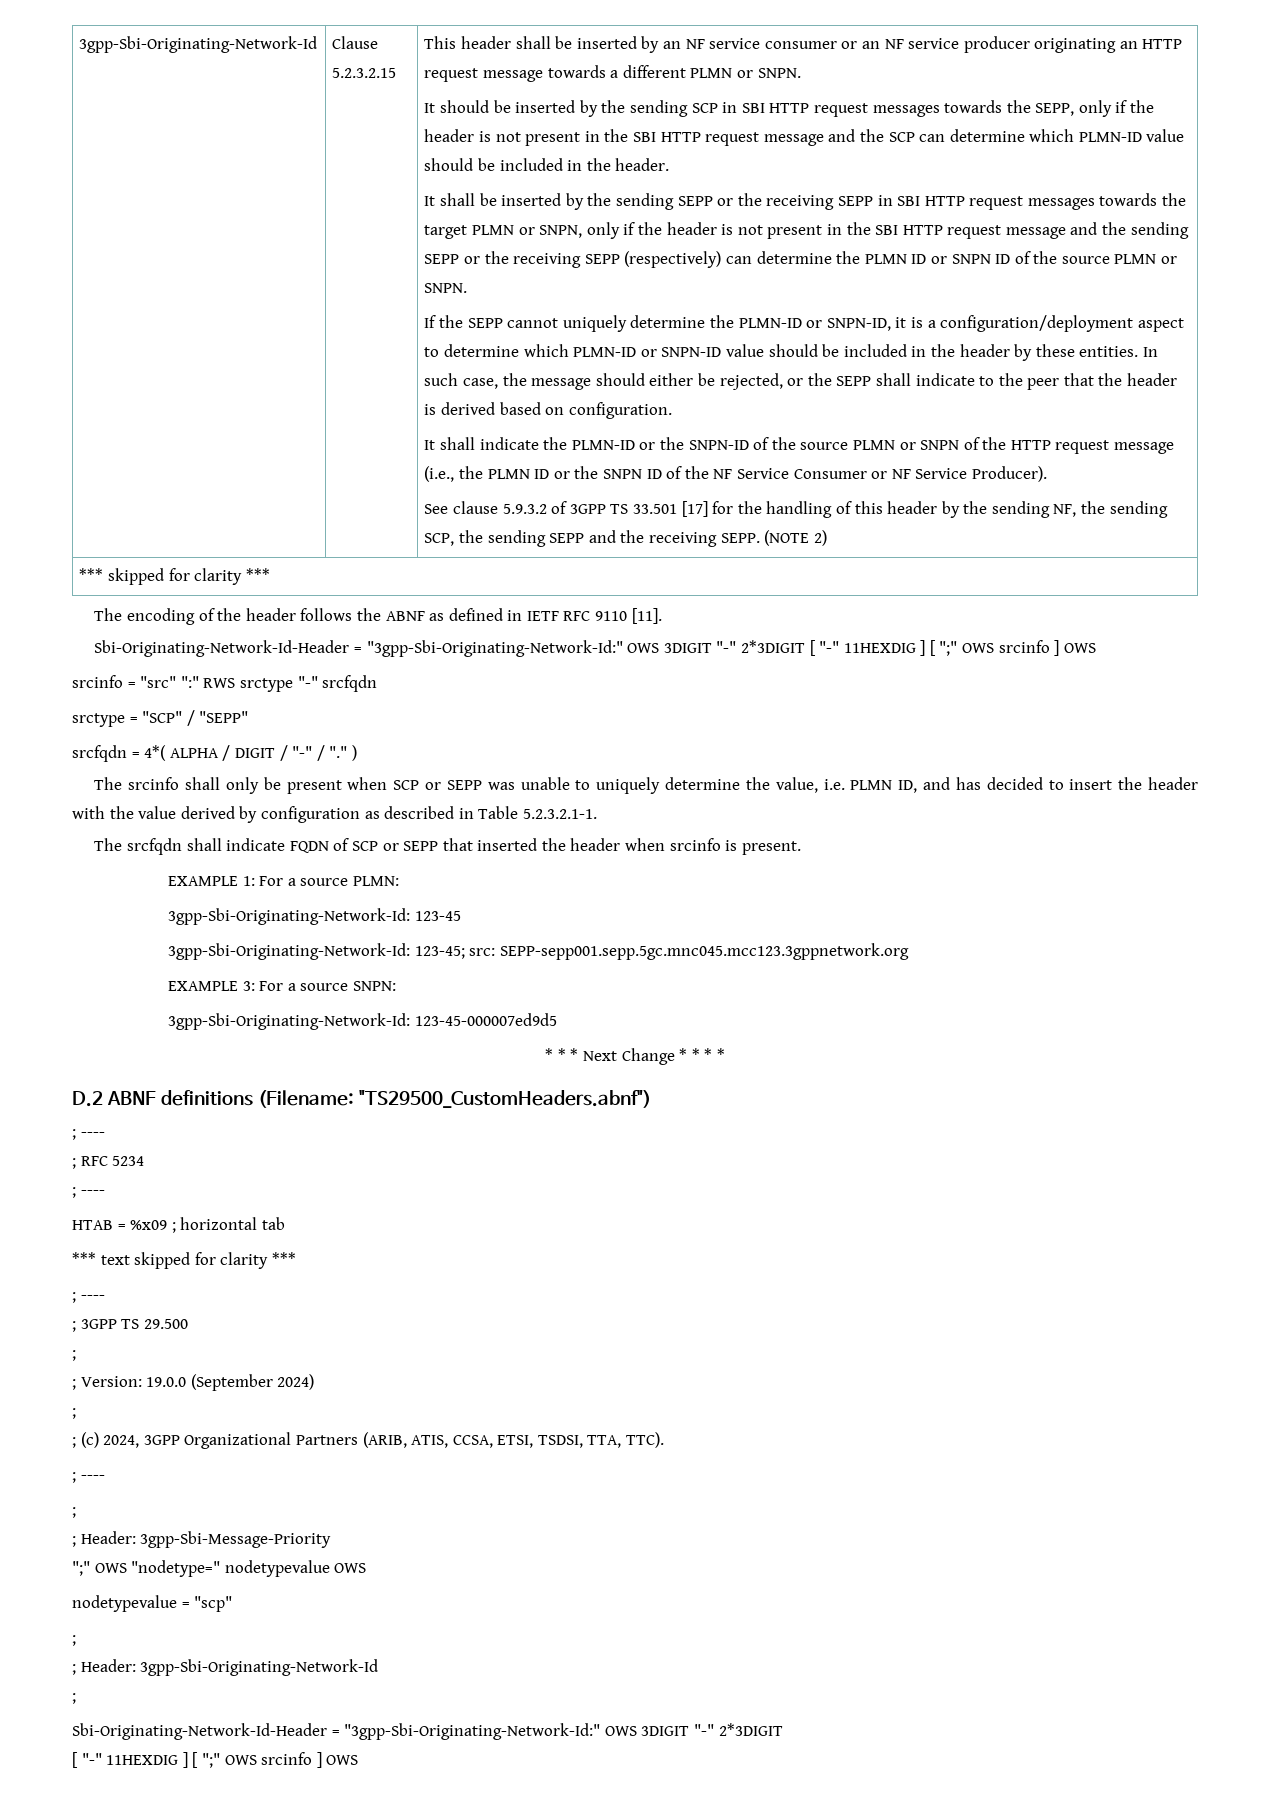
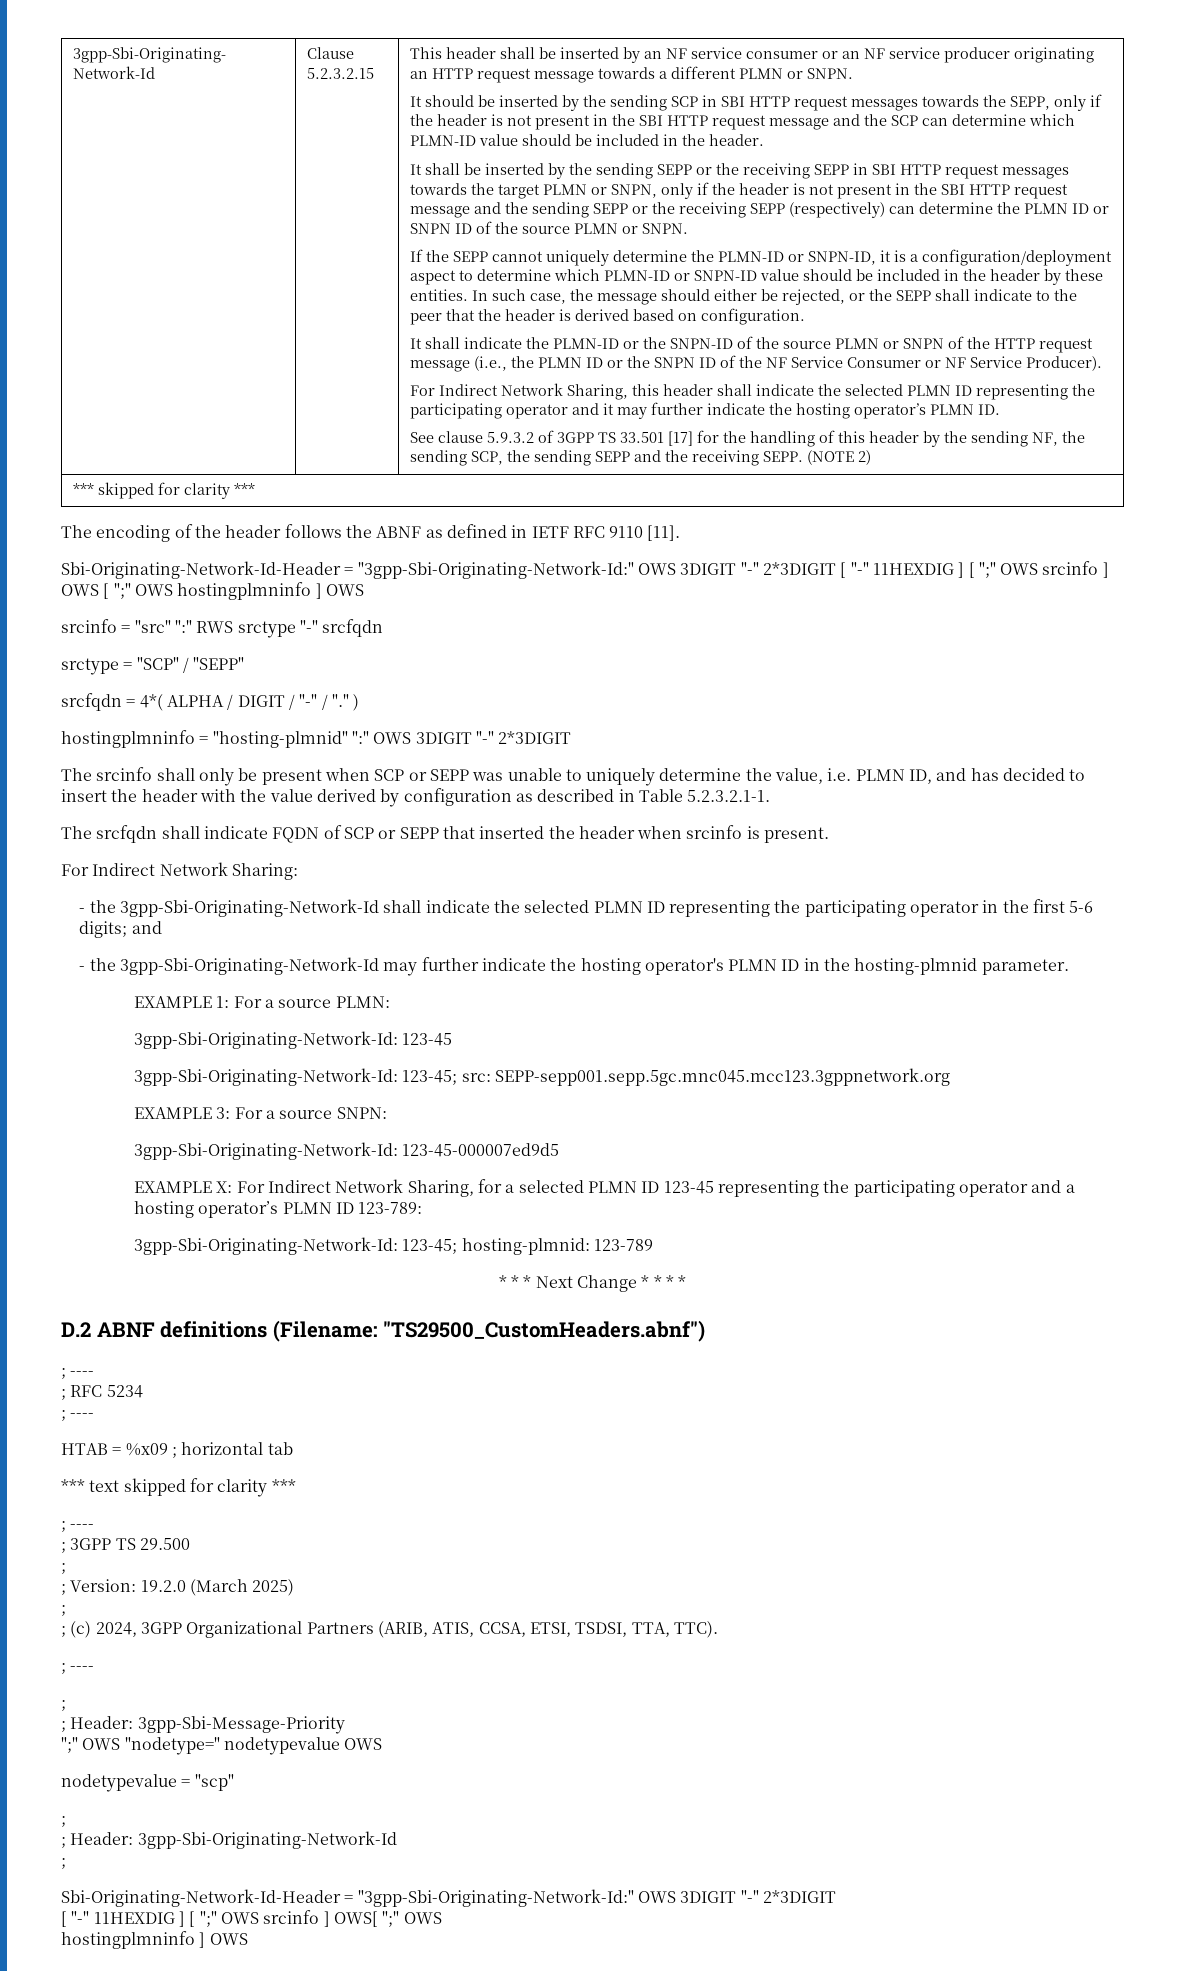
(1047, 474) none -> [410,383,1096,400] [410,402,1001,419] // For Indirect Network Sharing, this header shall indicate the selected PLMN ID representing the participating operator and it may further indicate the hosting operator’s PLMN ID.
(1096, 648) none -> [103,582,364,600] [ ";" OWS hostingplmninfo ] OWS
(357, 753) none -> [61,730,572,748] // hostingplmninfo = "hosting-plmnid" ":" OWS 3DIGIT "-" 2*3DIGIT
(801, 848) none -> [61,862,298,880] [79,899,1094,917] [79,921,162,938] [79,957,1069,976] // For Indirect Network Sharing: // - the 3gpp-Sbi-Originating-Network-Id shall indicate the selected PLMN ID representing the participating operator in the first 5-6 digits; and // - the 3gpp-Sbi-Originating-Network-Id may further indicate the hosting operator's PLMN ID in the hosting-plmnid parameter.
(557, 1019) none -> [134,1179,1075,1197] [134,1201,423,1218] [134,1237,654,1255] // EXAMPLE X: For Indirect Network Sharing, for a selected PLMN ID 123-45 representing the participating operator and a hosting operator’s PLMN ID 123-789: // 3gpp-Sbi-Originating-Network-Id: 123-45; hosting-plmnid: 123-789
[146,1374,315,1391] 19.0.0 (September 2024) -> [140,1579,295,1596] 19.2.0 (March 2025)
[326,1755,359,1765] OWS -> [333,1911,442,1927] [61,1931,248,1949] OWS[ ";" OWS // hostingplmninfo ] OWS

